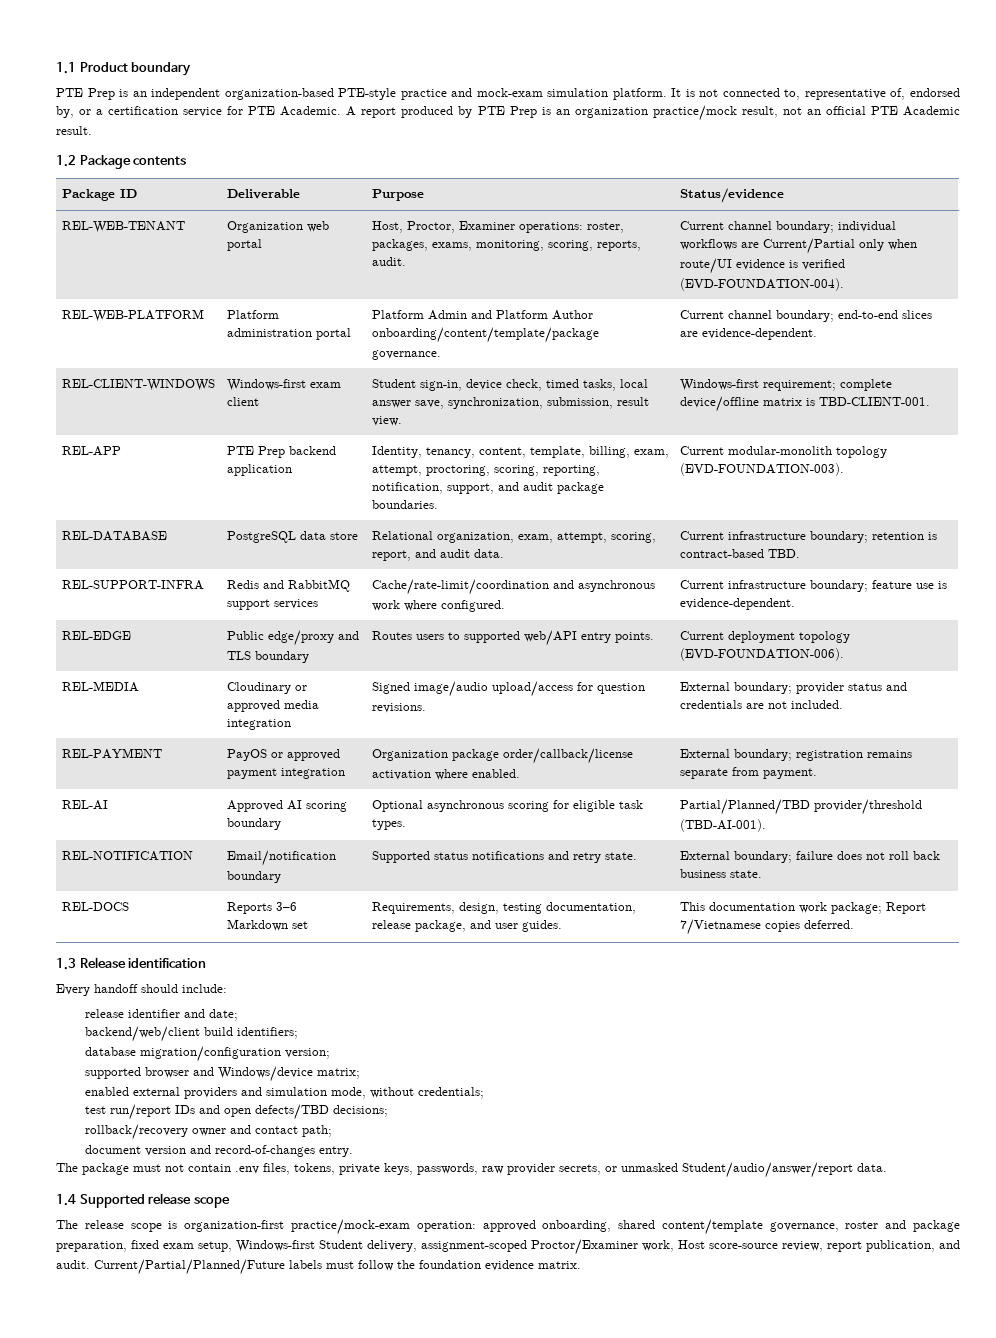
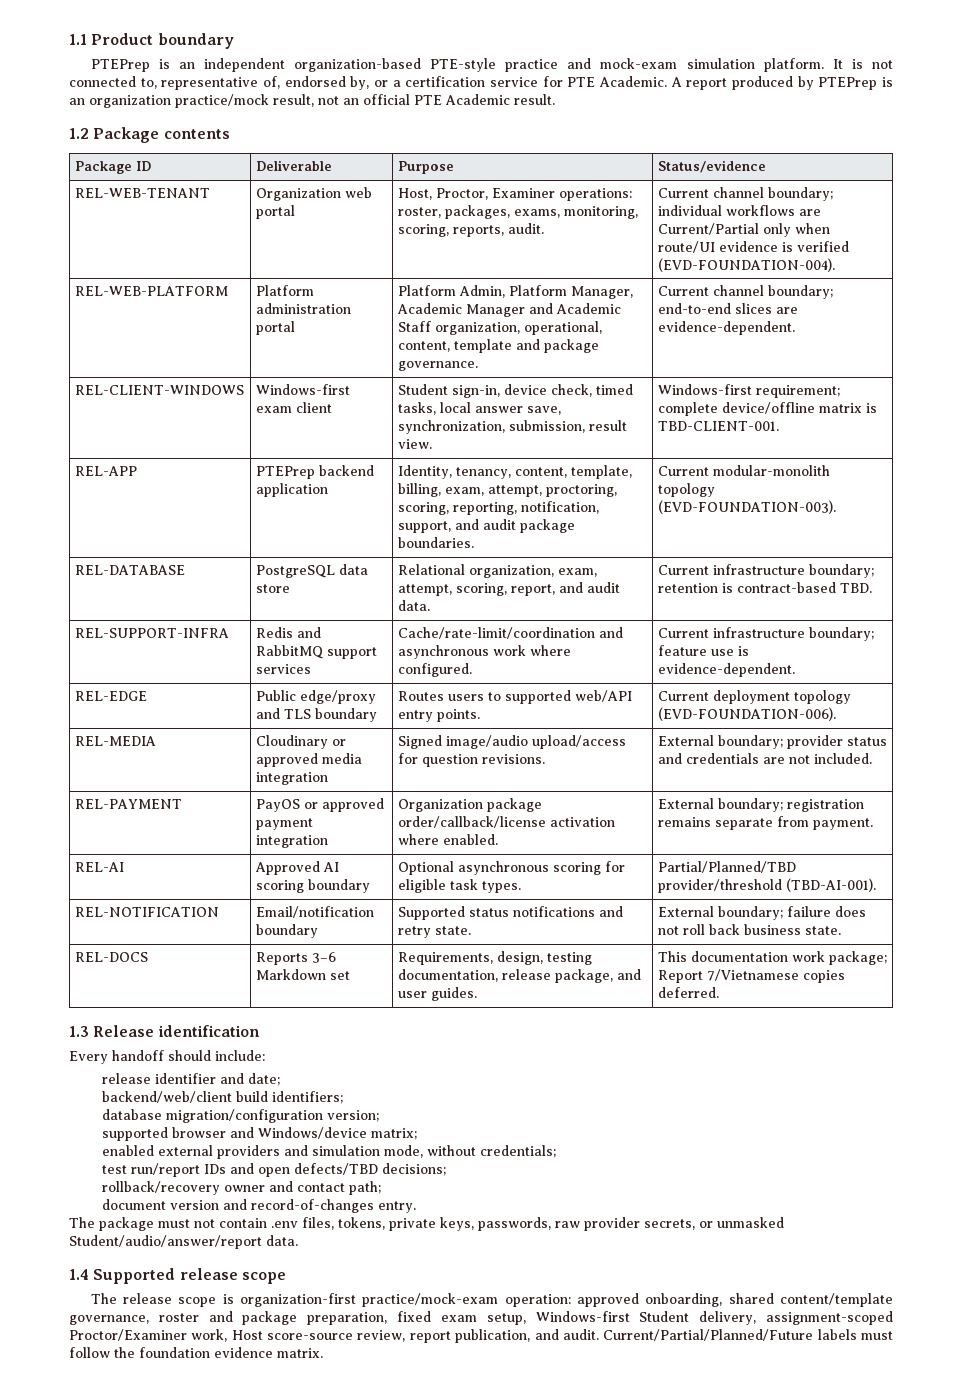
[56,88,115,100] PTE Prep -> [90,59,150,72] PTEPrep
[477,106,537,118] PTE Prep -> [818,77,878,90] PTEPrep
[427,310,593,320] [371,327,599,343] Admin and Platform Author onboarding/content/template/package -> [458,285,633,299] [396,303,621,317] [397,321,602,335] [397,339,599,353] Admin, Platform Manager, Academic Manager and Academic Staff organization, operational, content, template and package
[226,446,285,458] PTE Prep -> [255,466,315,479] PTEPrep

